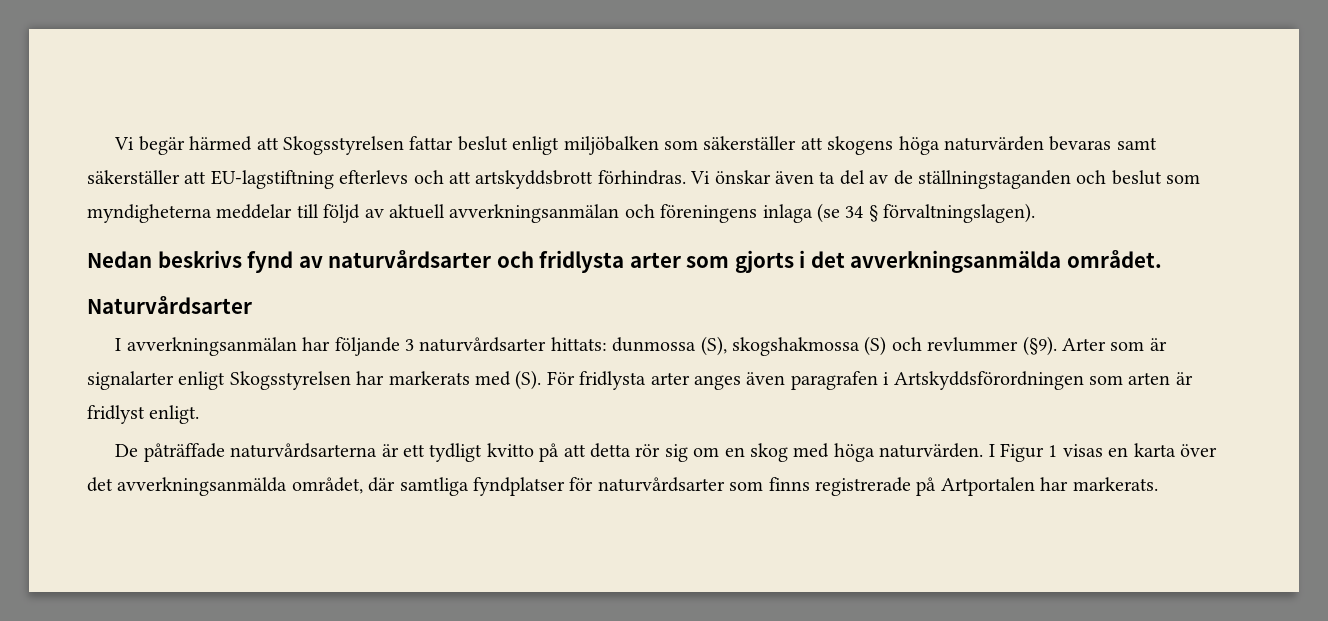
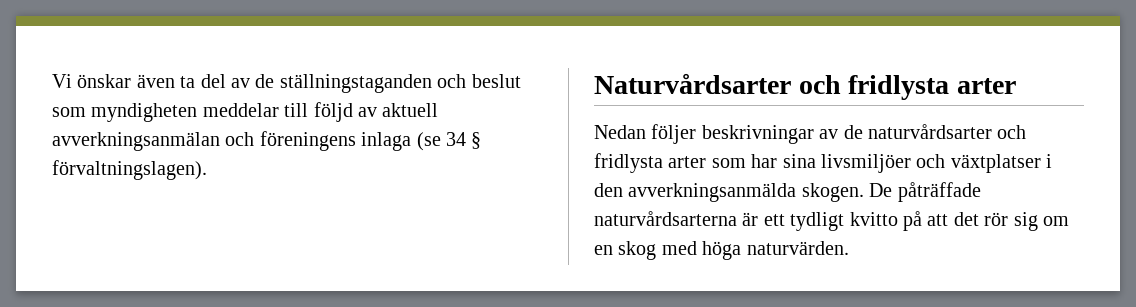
[114,136,1157,155] [87,170,711,189] Vi begär härmed att Skogsstyrelsen fattar beslut enligt miljöbalken som säkerställer att skogens höga naturvärden bevaras samt säkerställer att EU-lagstiftning efterlevs och att artskyddsbrott förhindras. Vi -> [52,74,72,88] Vi
[87,204,212,223] myndigheterna -> [91,103,198,122] myndigheten
[87,250,323,273] Nedan beskrivs fynd av -> [594,73,1016,100] [594,124,863,144] Naturvårdsarter och fridlysta arter // Nedan följer beskrivningar av de
[734,250,1162,273] [87,296,252,314] [115,336,1167,356] [87,370,1193,390] [87,405,200,424] gjorts i det avverkningsanmälda området. // Naturvårdsarter // I avverkningsanmälan har följande 3 naturvårdsarter hittats: dunmossa (S), skogshakmossa (S) och revlummer (§9). Arter som är signalarter enligt Skogsstyrelsen har markerats med (S). För fridlysta arter anges även paragrafen i Artskyddsförordningen som arten är fridlyst enligt. // -> [751,154,1053,173] [594,183,864,202] har sina livsmiljöer och växtplatser i den avverkningsanmälda skogen.
[589,443,631,458] detta -> [953,212,979,226] det
[988,443,1217,462] [87,477,1158,496] I Figur 1 visas en karta över det avverkningsanmälda området, där samtliga fyndplatser för naturvårdsarter som finns registrerade på Artportalen har markerats. -> (849, 248) none

